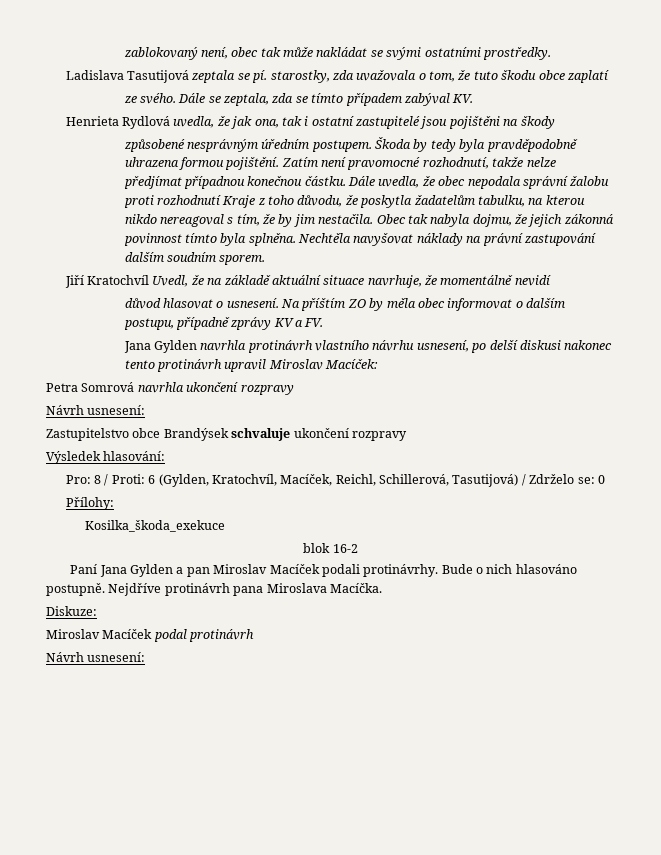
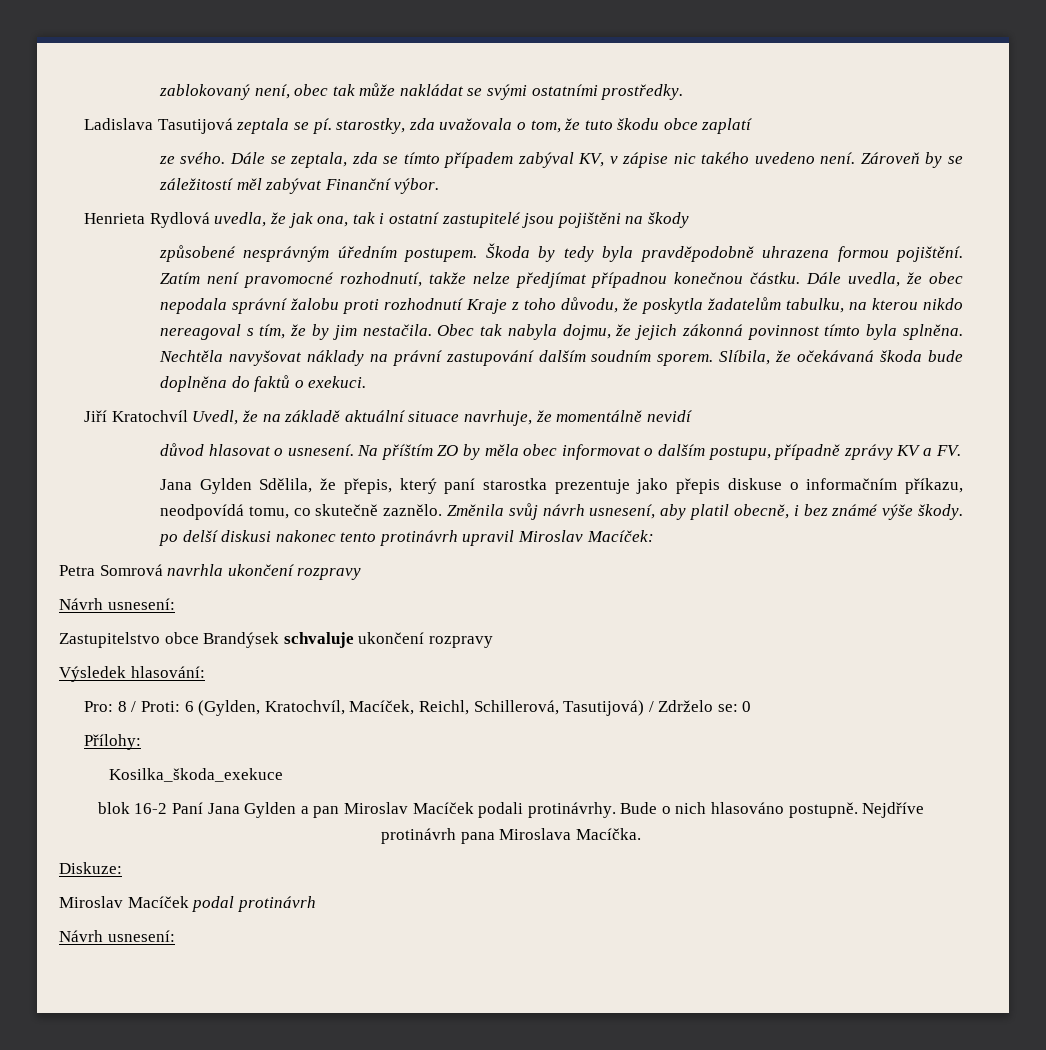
[452,94,474,103] KV. -> [578,152,964,168] [158,178,440,194] KV, v zápise nic takého uvedeno není. Zároveň by se záležitostí měl zabývat Finanční výbor.
(266, 260) none -> [719,350,963,365] [159,375,367,392] Slíbila, že očekávaná škoda bude doplněna do faktů o exekuci.
[200,340,469,353] navrhla protinávrh vlastního návrhu usnesení, -> [259,478,964,494] [159,503,964,520] Sdělila, že přepis, který paní starostka prezentuje jako přepis diskuse o informačním příkazu, neodpovídá tomu, co skutečně zaznělo. Změnila svůj návrh usnesení, aby platil obecně, i bez známé výše škody.
(358, 548) // -> (168, 808) none

